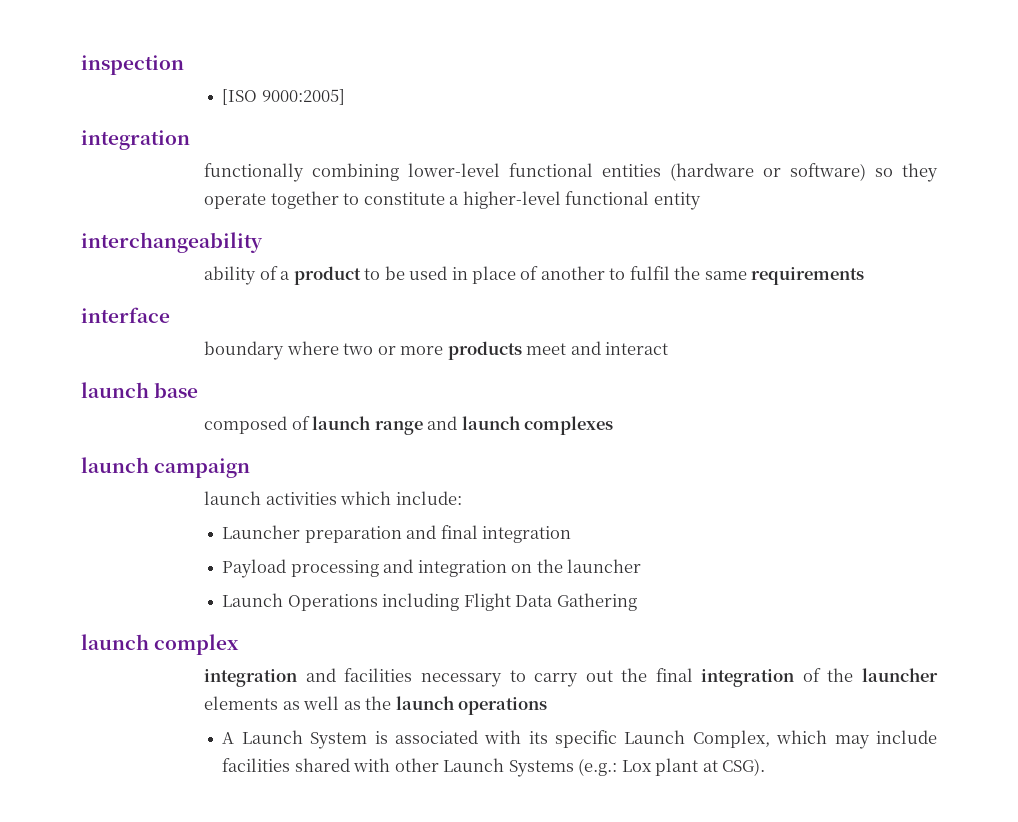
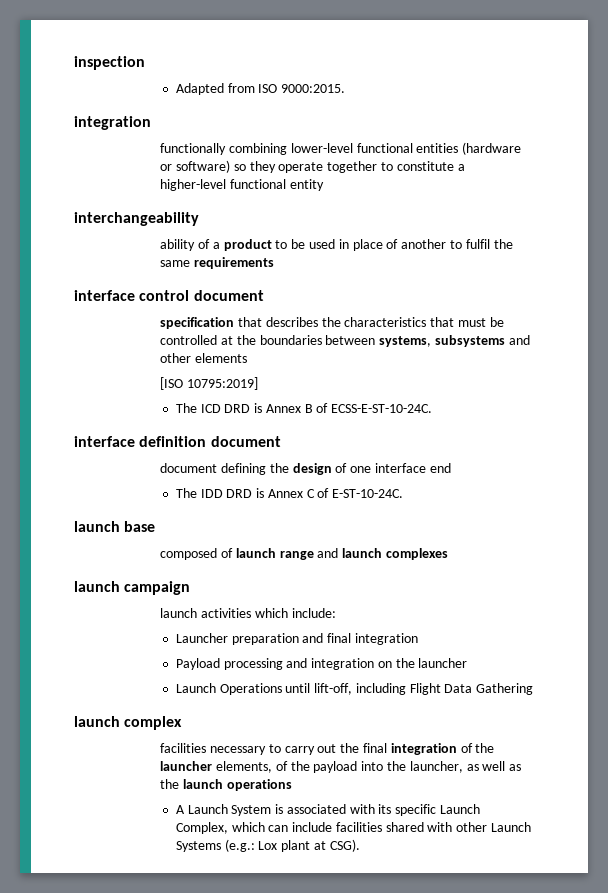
[222,89,345,105] [ISO 9000:2005] -> [175,83,346,95] Adapted from ISO 9000:2015.
[204,341,668,360] // boundary where two or more products meet and interact -> [139,290,264,301] [160,317,504,329] [160,335,530,347] [160,353,248,363] [160,377,259,390] [175,403,433,413] [74,436,281,447] [160,463,451,475] [175,488,404,498] control document // specification that describes the characteristics that must be controlled at the boundaries between systems, subsystems and other elements // [ISO 10795:2019] // The ICD DRD is Annex B of ECSS-E-ST-10-24C. // interface definition document // document defining the design of one interface end // The IDD DRD is Annex C of E-ST-10-24C.
(378, 602) none -> [285,683,353,695] until lift-off,
[204,668,336,687] integration and -> (183, 723) none
[204,696,279,710] elements -> [216,761,463,773] elements, of the payload into the launcher,
[834,735,870,749] may -> [268,825,289,832] can

